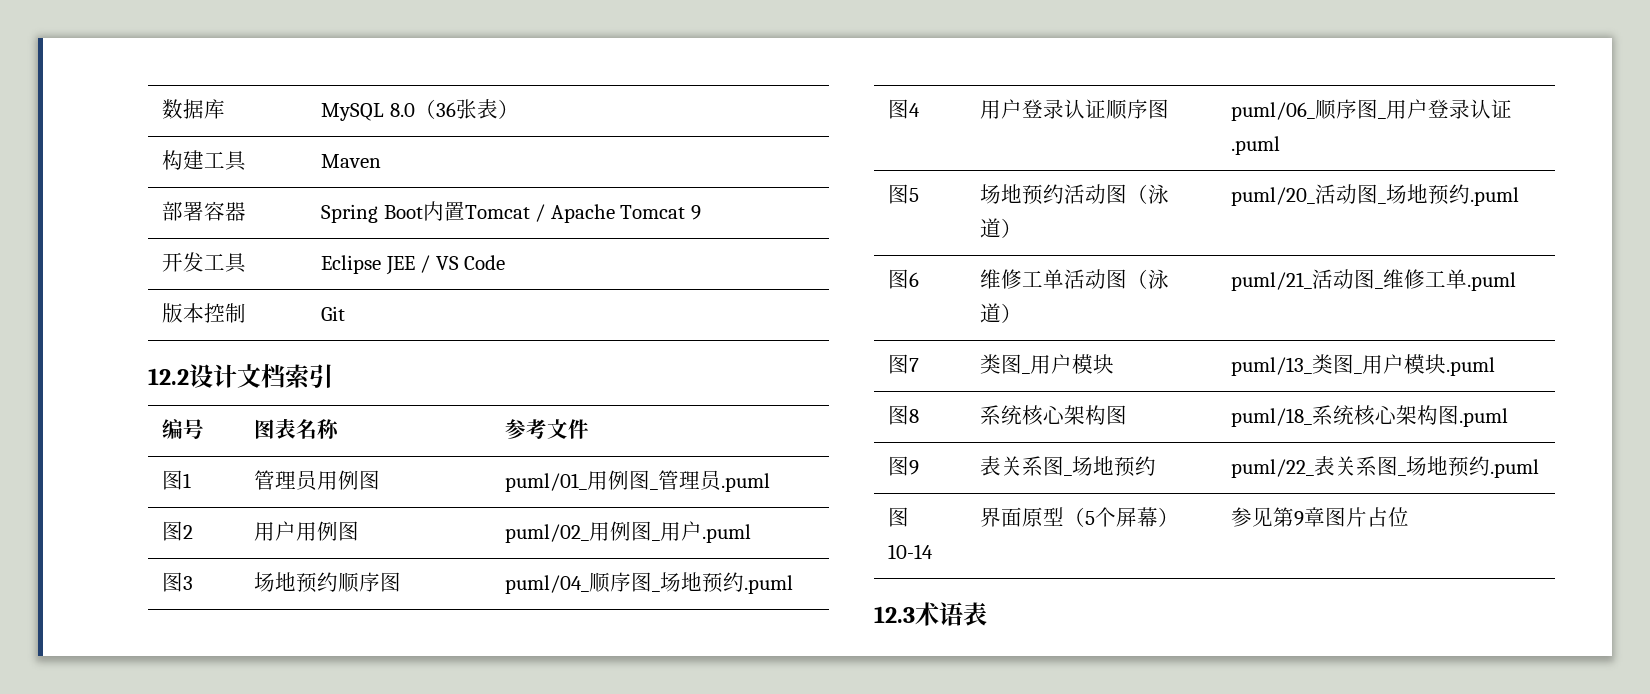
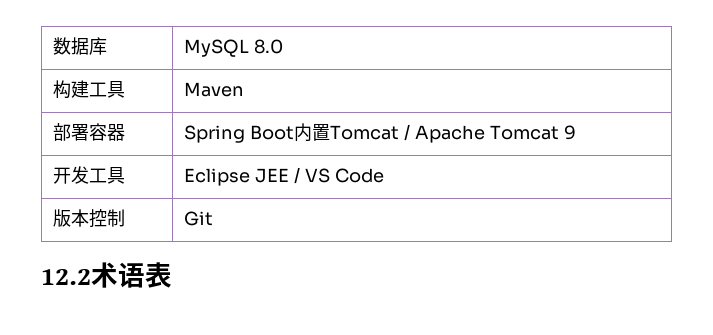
[414,99,519,119] （36张表） -> (284, 46) none
[189,364,333,389] [162,419,205,439] [254,418,340,439] [505,419,590,439] [162,470,192,490] [254,470,381,491] [505,470,771,492] [162,521,194,541] [254,521,360,541] [505,521,752,543] [162,572,194,592] [254,572,402,593] [505,572,794,594] [888,99,921,119] [980,99,1170,120] [1231,99,1513,121] [1231,136,1281,155] [888,184,920,204] [980,184,1170,205] [980,218,1023,238] [1231,184,1520,206] [888,269,920,289] [980,269,1170,289] [980,303,1023,323] [1231,269,1517,291] [888,354,920,374] [980,354,1115,374] [1231,354,1496,376] [888,405,920,425] [980,405,1128,426] [1231,405,1509,427] [888,456,920,476] [980,456,1157,477] [1231,456,1540,478] [888,507,910,527] [888,544,934,559] [980,507,1180,527] [1231,507,1410,527] [874,606,915,623] 设计文档索引 // 编号 | 图表名称 | 参考文件 // 图1 | 管理员用例图 | puml/01_用例图_管理员.puml // 图2 | 用户用例图 | puml/02_用例图_用户.puml // 图3 | 场地预约顺序图 | puml/04_顺序图_场地预约.puml // 图4 | 用户登录认证顺序图 | puml/06_顺序图_用户登录认证.puml // 图5 | 场地预约活动图（泳道） | puml/20_活动图_场地预约.puml // 图6 | 维修工单活动图（泳道） | puml/21_活动图_维修工单.puml // 图7 | 类图_用户模块 | puml/13_类图_用户模块.puml // 图8 | 系统核心架构图 | puml/18_系统核心架构图.puml // 图9 | 表关系图_场地预约 | puml/22_表关系图_场地预约.puml // 图10-14 | 界面原型（5个屏幕） | 参见第9章图片占位 // 12.3 -> (91, 277) none

